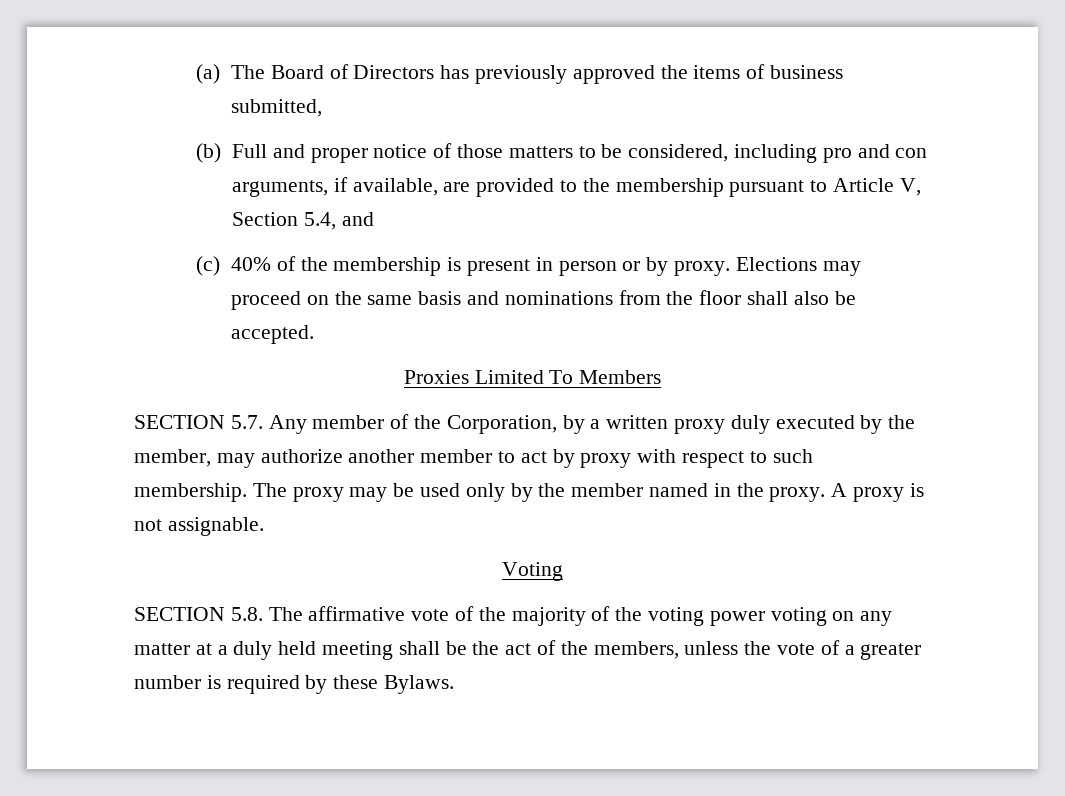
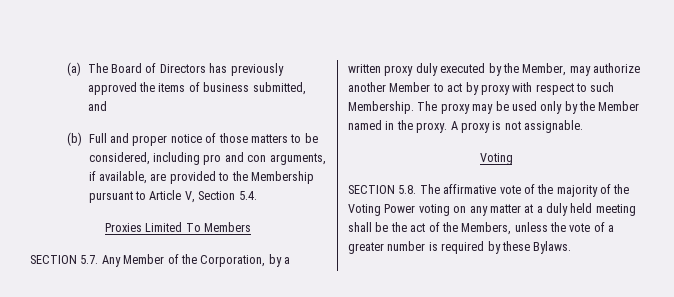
(322, 108) none -> [87,101,107,111] and
[615,178,724,197] membership -> [250,171,314,184] Membership
[303,212,374,230] [196,256,861,276] [230,290,856,310] [230,325,314,344] 5.4, and // (c) 40% of the membership is present in person or by proxy. Elections may proceed on the same basis and nominations from the floor shall also be accepted. -> [238,191,257,200] 5.4.
[312,415,385,429] member -> [123,254,165,264] Member
[134,449,211,467] member, -> [522,63,567,76] Member,
[420,449,493,463] member -> [389,82,431,92] Member
[134,483,247,502] membership. -> [348,101,414,114] Membership.
[571,483,644,497] member -> [598,101,640,111] Member
[648,607,765,626] voting power -> [348,204,416,216] Voting Power
[593,641,679,659] members, -> [461,222,512,235] Members,

